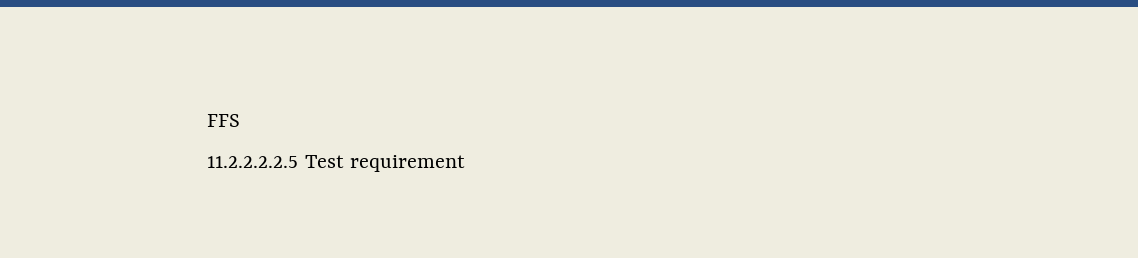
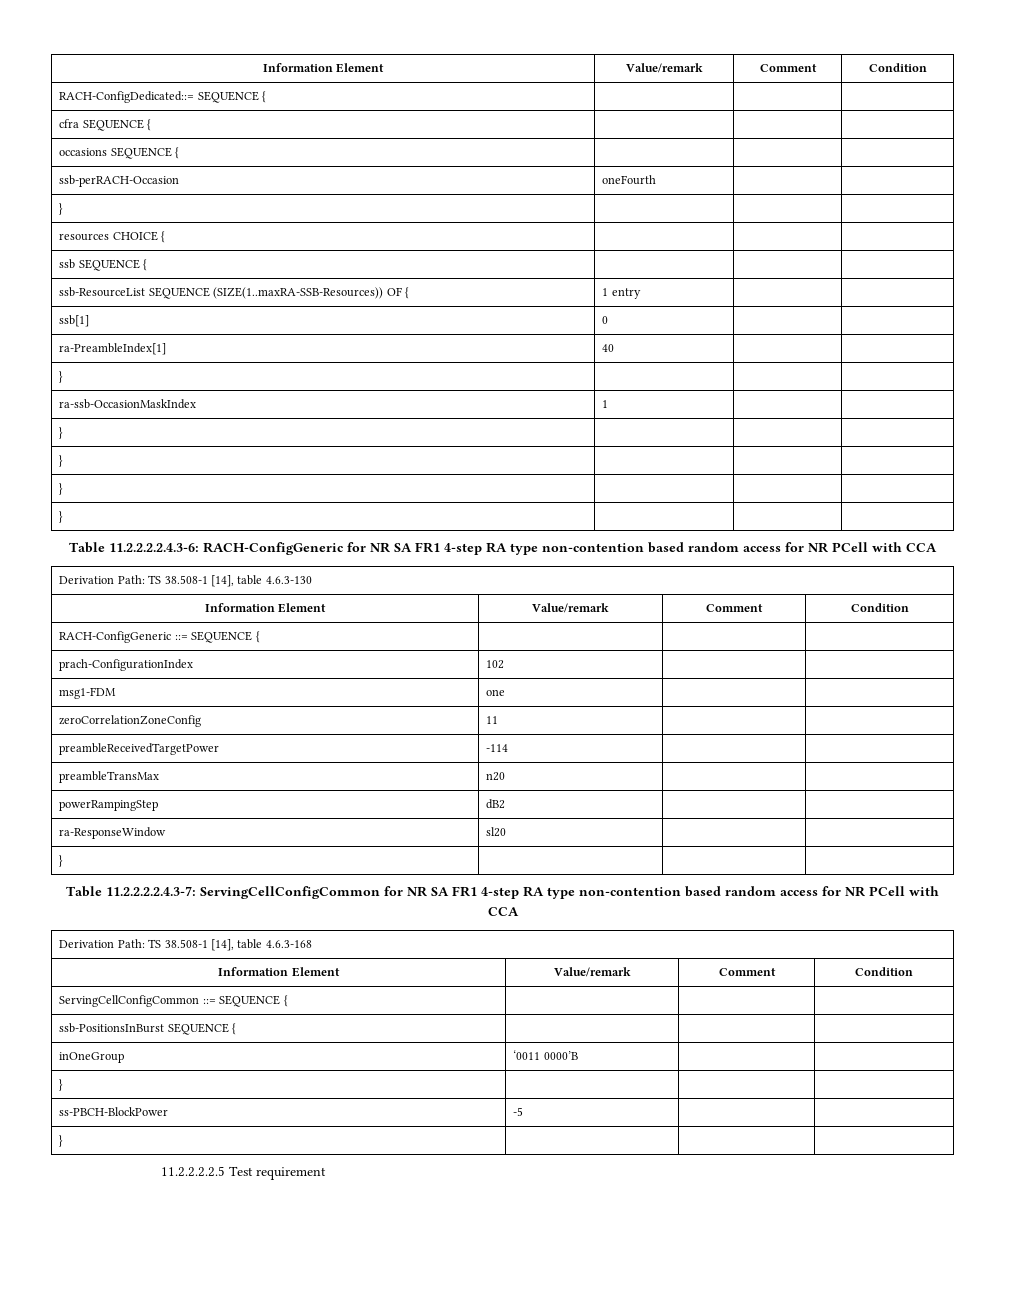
[207,114,241,127] FFS -> [262,63,385,73] [625,63,703,73] [759,64,817,72] [868,63,927,72] [59,91,267,103] [59,119,152,131] [59,147,180,159] [59,175,180,187] [602,175,657,185] [59,203,64,215] [59,231,166,243] [59,259,148,271] [59,287,409,299] [602,288,641,299] [59,315,90,327] [602,316,609,324] [59,343,167,355] [602,344,615,352] [59,371,64,383] [59,399,197,409] [602,400,609,408] [59,427,64,439] [59,455,64,467] [59,483,64,495] [59,511,64,523] [69,542,937,555] [59,575,312,587] [204,603,327,613] [532,603,609,613] [706,604,763,612] [850,603,909,612] [59,631,260,643] [59,659,194,671] [486,660,505,669] [59,687,117,699] [486,689,506,696] [59,715,202,727] [486,716,499,724] [59,743,220,755] [486,744,509,752] [59,771,160,783] [486,772,506,781] [59,800,159,811] [486,799,506,809] [59,827,167,839] [486,827,507,837] [59,855,64,867] [66,886,939,899] [487,907,519,916] [59,939,312,951] [218,967,340,977] [553,967,631,977] [718,968,776,976] [855,967,913,976] [59,995,288,1007] [59,1023,237,1035] [59,1052,125,1063] [513,1050,578,1060] [59,1079,64,1091] [59,1107,169,1116] [513,1107,524,1116] [59,1135,64,1147] Information Element | Value/remark | Comment | Condition // RACH-ConfigDedicated::= SEQUENCE { | | | // cfra SEQUENCE { | | | // occasions SEQUENCE { | | | // ssb-perRACH-Occasion | oneFourth | | // } | | | // resources CHOICE { | | | // ssb SEQUENCE { | | | // ssb-ResourceList SEQUENCE (SIZE(1..maxRA-SSB-Resources)) OF { | 1 entry | | // ssb[1] | 0 | | // ra-PreambleIndex[1] | 40 | | // } | | | // ra-ssb-OccasionMaskIndex | 1 | | // } | | | // } | | | // } | | | // } | | | // Table 11.2.2.2.2.4.3-6: RACH-ConfigGeneric for NR SA FR1 4-step RA type non-contention based random access for NR PCell with CCA // Derivation Path: TS 38.508-1 [14], table 4.6.3-130 // Information Element | Value/remark | Comment | Condition // RACH-ConfigGeneric ::= SEQUENCE { | | | // prach-ConfigurationIndex | 102 | | // msg1-FDM | one | | // zeroCorrelationZoneConfig | 11 | | // preambleReceivedTargetPower | -114 | | // preambleTransMax | n20 | | // powerRampingStep | dB2 | | // ra-ResponseWindow | sl20 | | // } | | | // Table 11.2.2.2.2.4.3-7: ServingCellConfigCommon for NR SA FR1 4-step RA type non-contention based random access for NR PCell with CCA // Derivation Path: TS 38.508-1 [14], table 4.6.3-168 // Information Element | Value/remark | Comment | Condition // ServingCellConfigCommon ::= SEQUENCE { | | | // ssb-PositionsInBurst SEQUENCE { | | | // inOneGroup | ‘0011 0000’B | | // } | | | // ss-PBCH-BlockPower | -5 | | // } | | |

